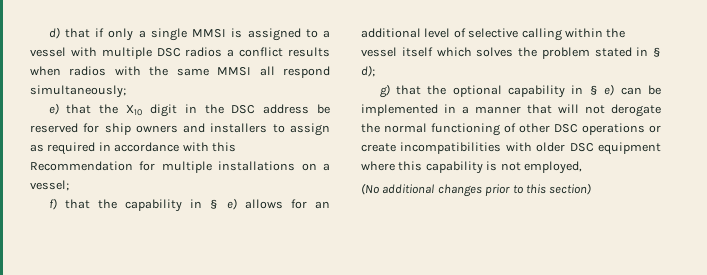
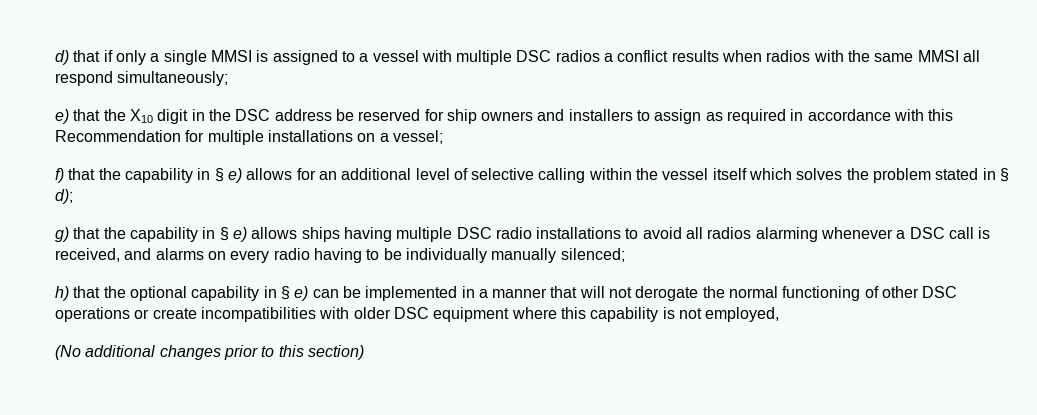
(447, 90) none -> [129,227,991,242] [55,248,625,263] [55,286,126,301] capability in § e) allows ships having multiple DSC radio installations to avoid all radios alarming whenever a DSC call is received, and alarms on every radio having to be individually manually silenced; // h) that the

